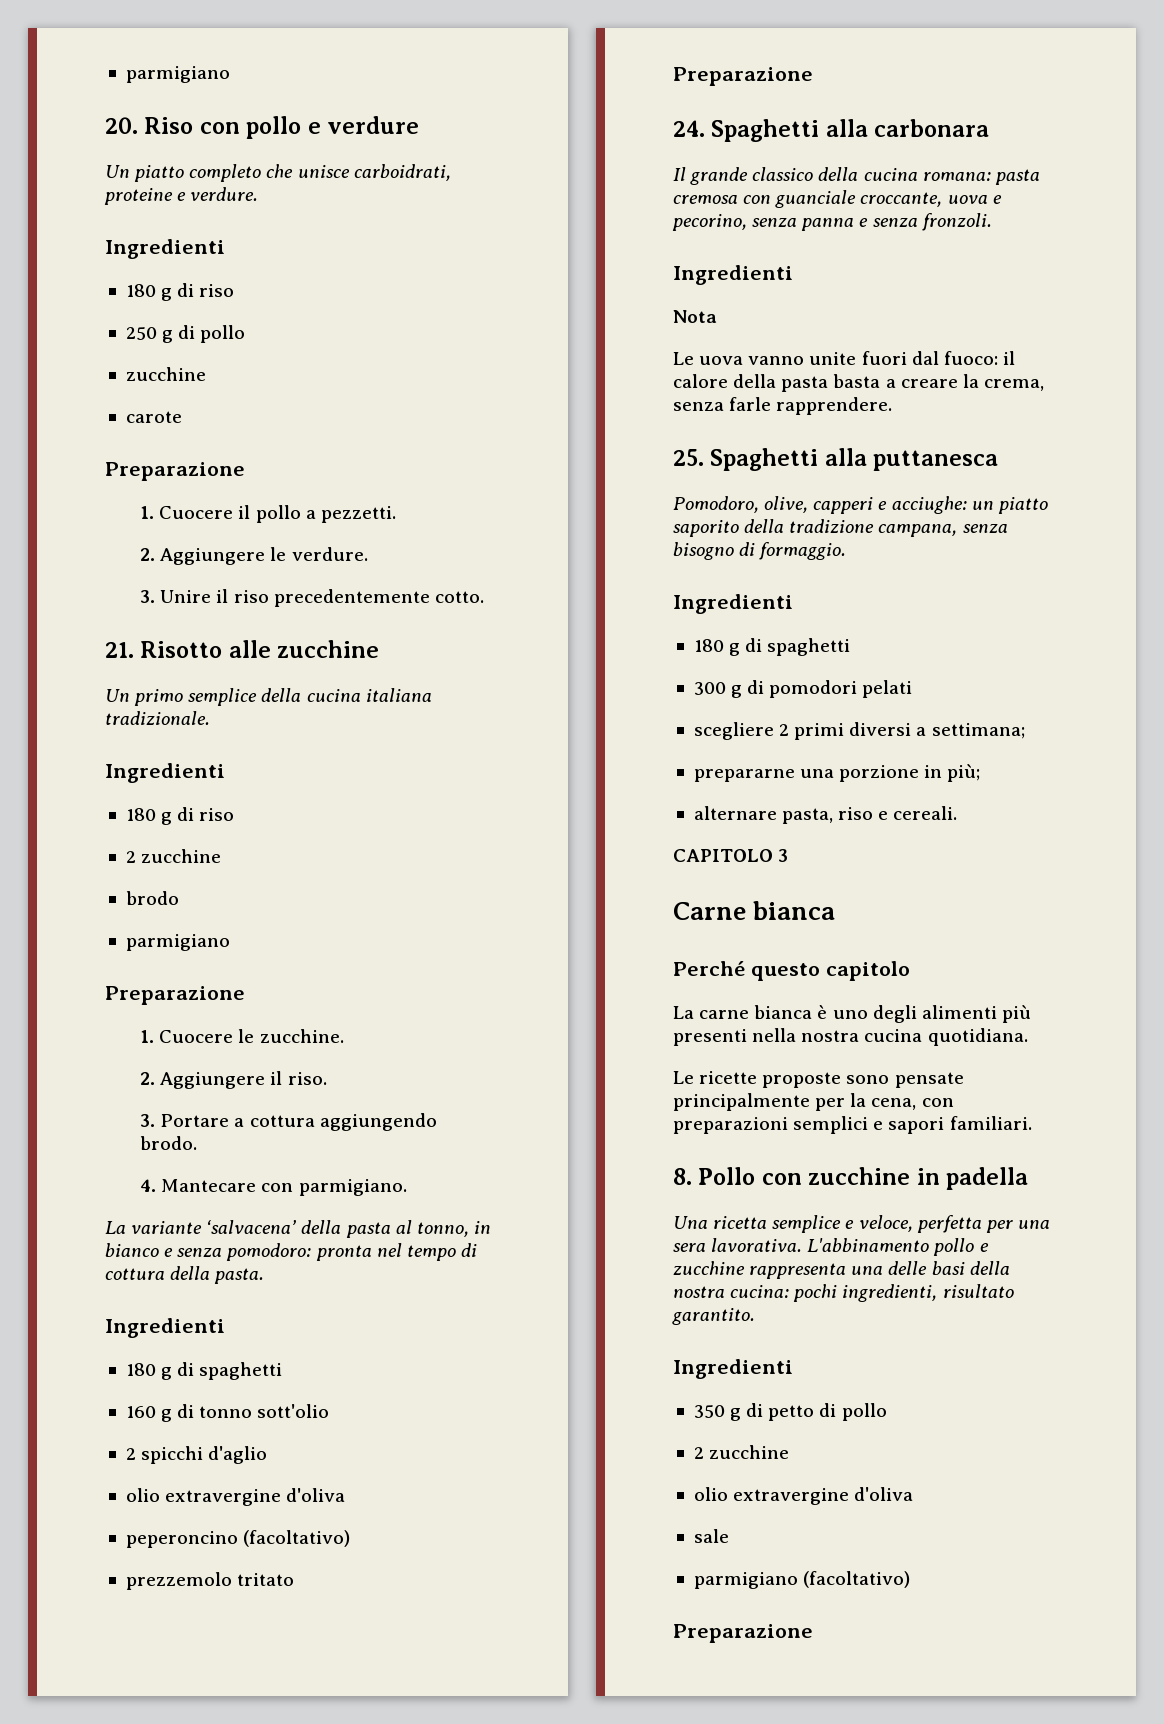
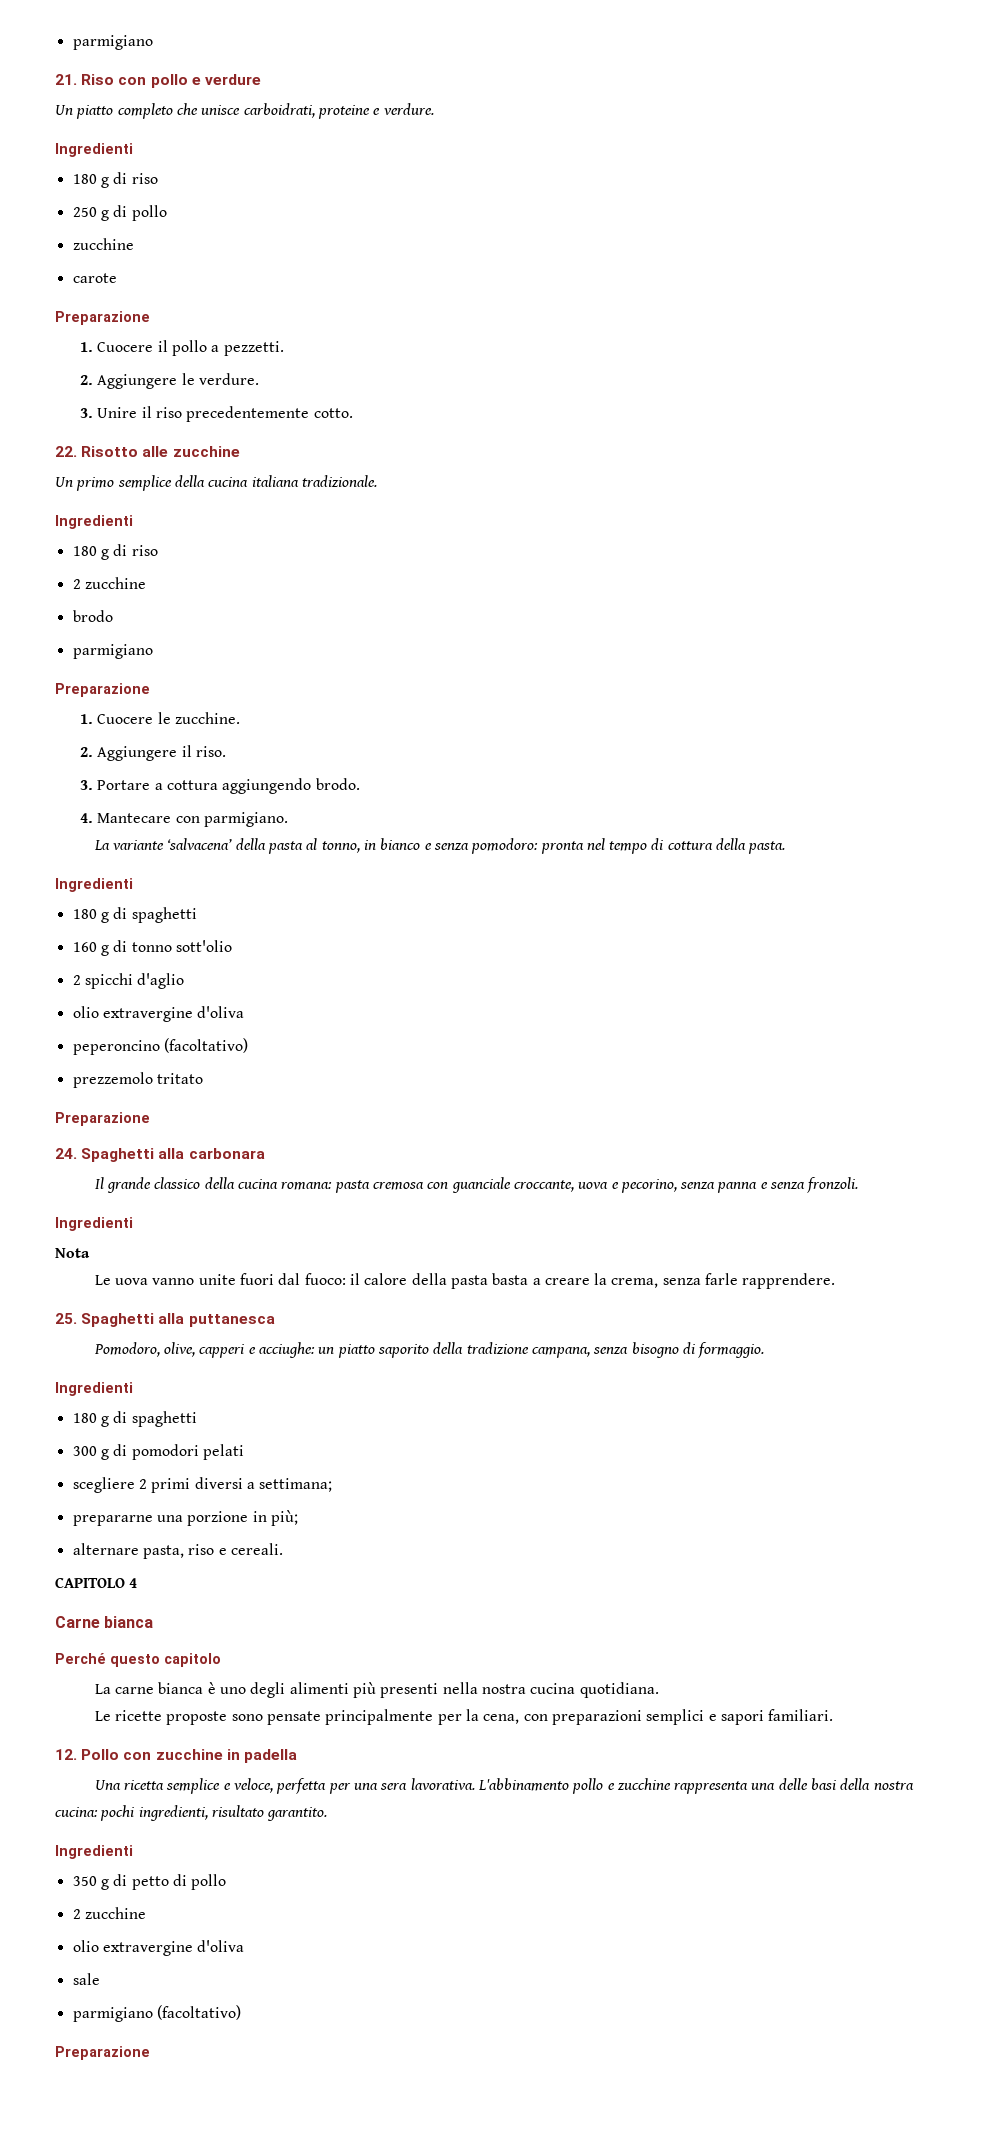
[125,66,230,83] [105,117,138,134] parmigiano // 20. -> [72,35,153,50] [55,74,77,85] parmigiano // 21.
[105,642,134,658] 21. -> [55,446,77,457] 22.
[778,849,789,862] 3 -> [129,1578,138,1588] 4
[673,1168,692,1185] 8. -> [55,1749,77,1760] 12.

